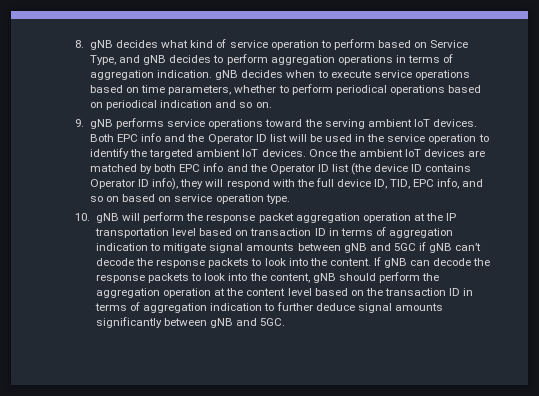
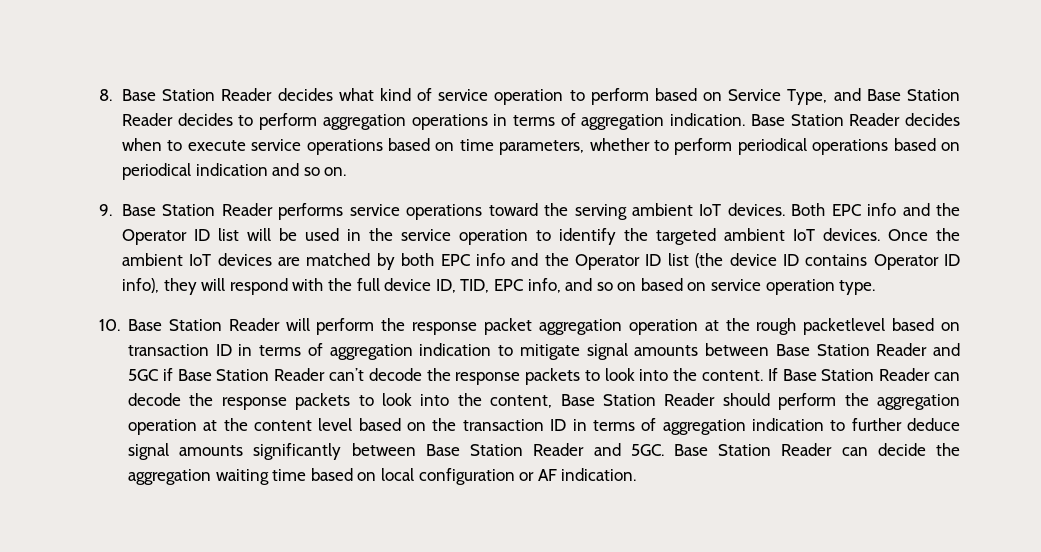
[89,40,113,50] gNB -> [122,88,273,101] Base Station Reader
[143,55,167,65] gNB -> [866,89,960,101] [122,113,174,126] Base Station Reader
[215,70,239,80] gNB -> [750,113,901,126] Base Station Reader
[89,119,113,129] gNB -> [122,203,273,216] Base Station Reader
[95,213,119,223] gNB -> [128,318,280,331] Base Station Reader
[446,213,457,221] [94,228,197,238] IP transportation level -> [756,318,886,335] rough packetlevel
[343,242,453,253] gNB and 5GC if gNB -> [775,343,960,356] [128,368,326,381] Base Station Reader and 5GC if Base Station Reader
[384,258,408,268] gNB -> [782,368,931,381] Base Station Reader
[312,273,336,283] gNB -> [560,393,716,406] Base Station Reader
[210,318,286,328] gNB and 5GC. -> [425,443,960,456] [128,468,637,485] Base Station Reader and 5GC. Base Station Reader can decide the aggregation waiting time based on local configuration or AF indication.

